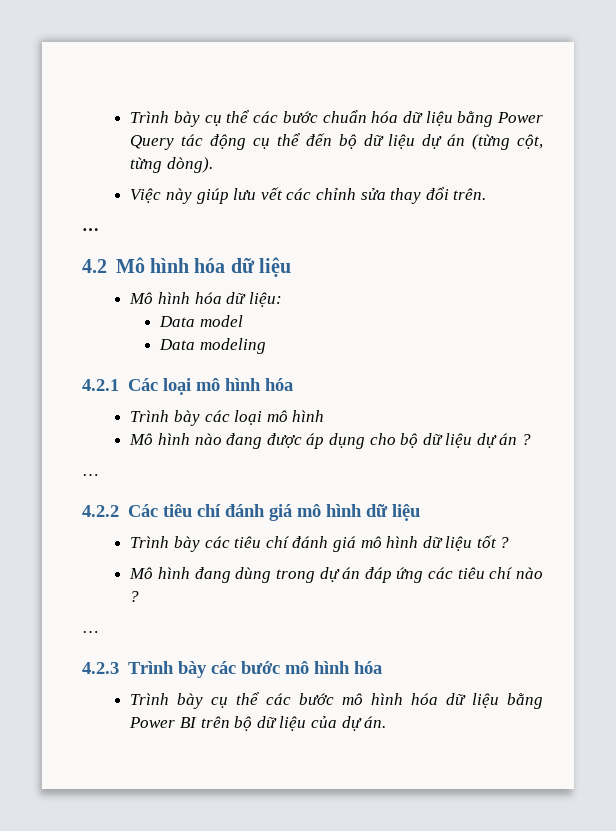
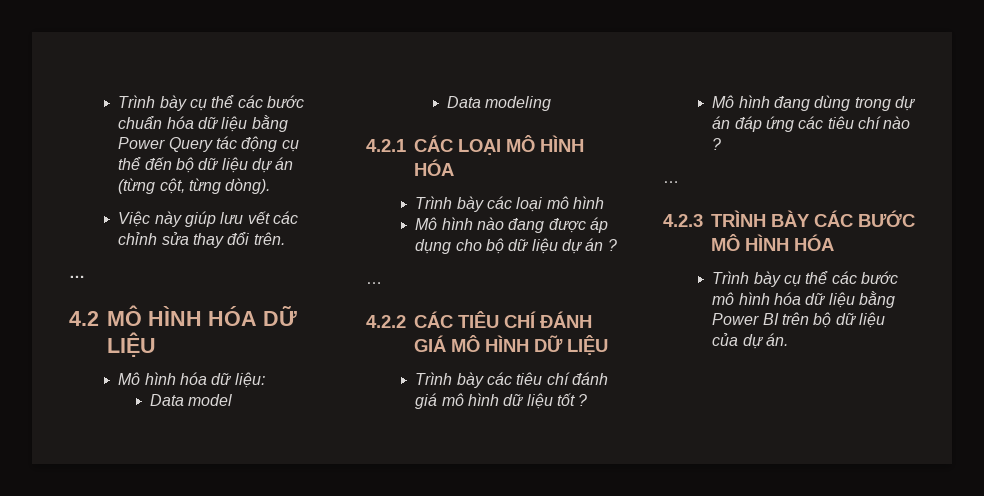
[115,257,292,277] Mô hình hóa dữ liệu -> [107,305,297,326] [107,332,156,357] MÔ HÌNH HÓA DỮ LIỆU
[127,378,293,395] Các loại mô hình hóa -> [414,135,584,155] [414,159,454,176] CÁC LOẠI MÔ HÌNH HÓA
[127,504,420,521] Các tiêu chí đánh giá mô hình dữ liệu -> [414,311,592,328] [414,335,608,355] CÁC TIÊU CHÍ ĐÁNH GIÁ MÔ HÌNH DỮ LIỆU
[127,661,382,678] Trình bày các bước mô hình hóa -> [711,210,915,227] [711,234,834,251] TRÌNH BÀY CÁC BƯỚC MÔ HÌNH HÓA

